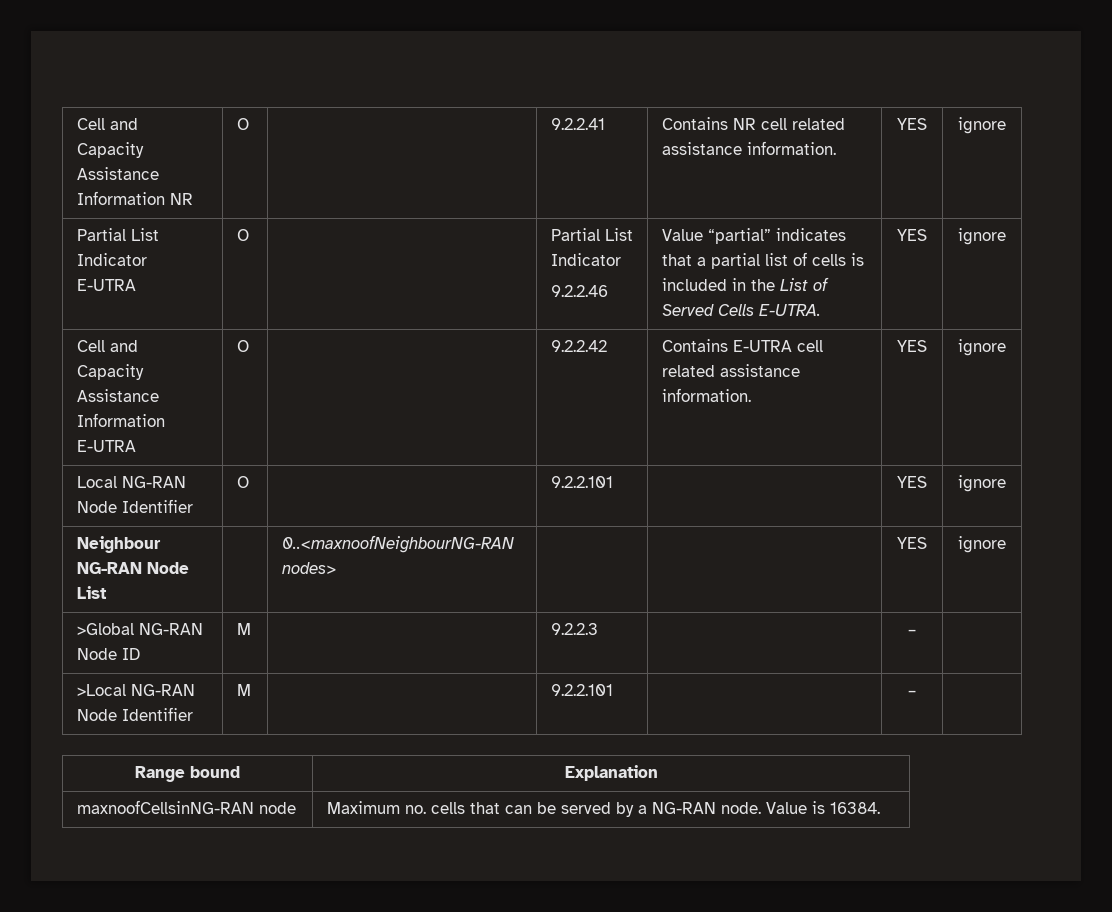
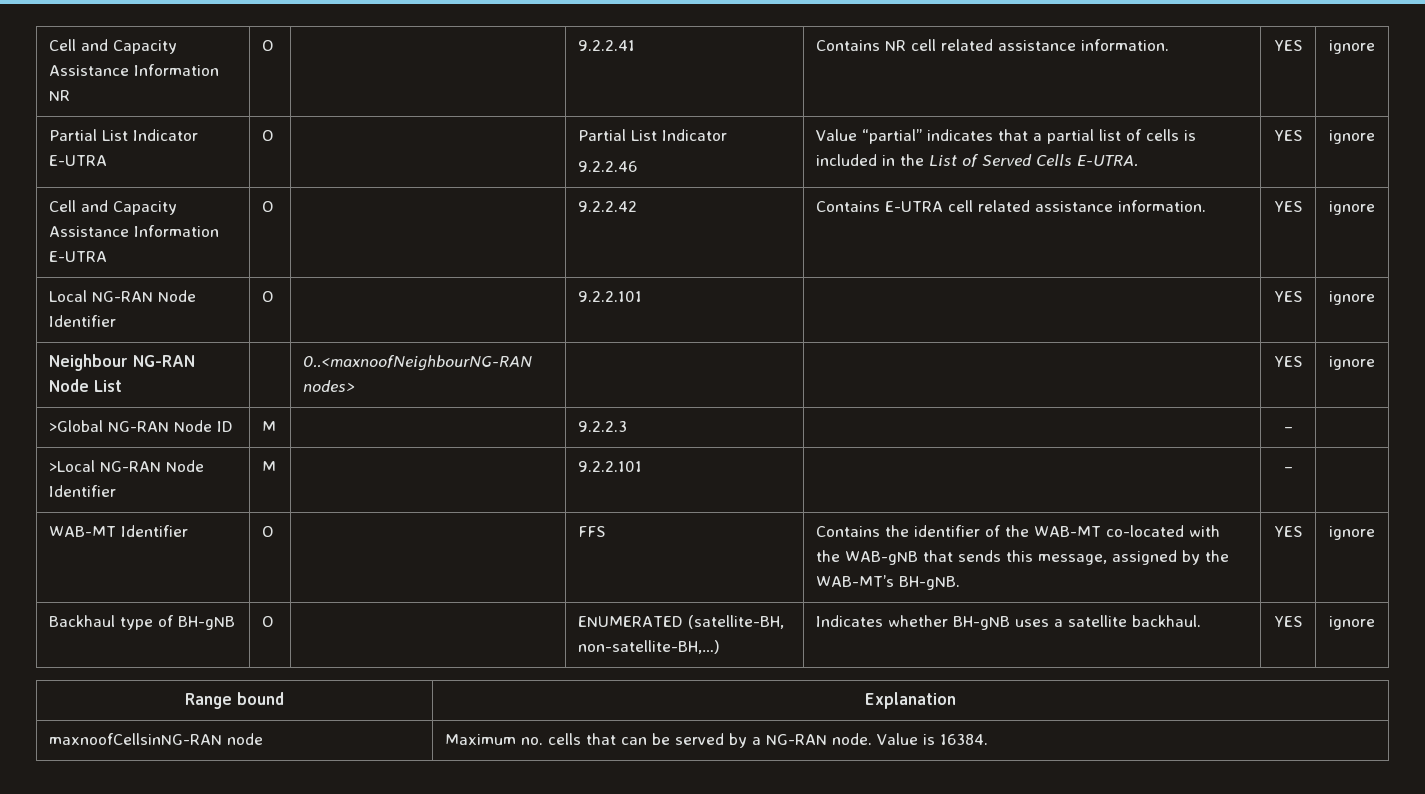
(916, 693) none -> [48,525,188,537] [261,526,274,537] [577,526,605,537] [815,525,1220,537] [815,550,1229,565] [815,575,960,590] [1274,526,1302,537] [1329,526,1375,540] [48,615,235,630] [261,616,274,627] [577,615,784,629] [577,640,720,654] [815,615,1201,630] [1274,616,1302,627] [1329,616,1375,630] // WAB-MT Identifier | O | | FFS | Contains the identifier of the WAB-MT co-located with the WAB-gNB that sends this message, assigned by the WAB-MT’s BH-gNB. | YES | ignore // Backhaul type of BH-gNB | O | | ENUMERATED (satellite-BH, non-satellite-BH,…) | Indicates whether BH-gNB uses a satellite backhaul. | YES | ignore

